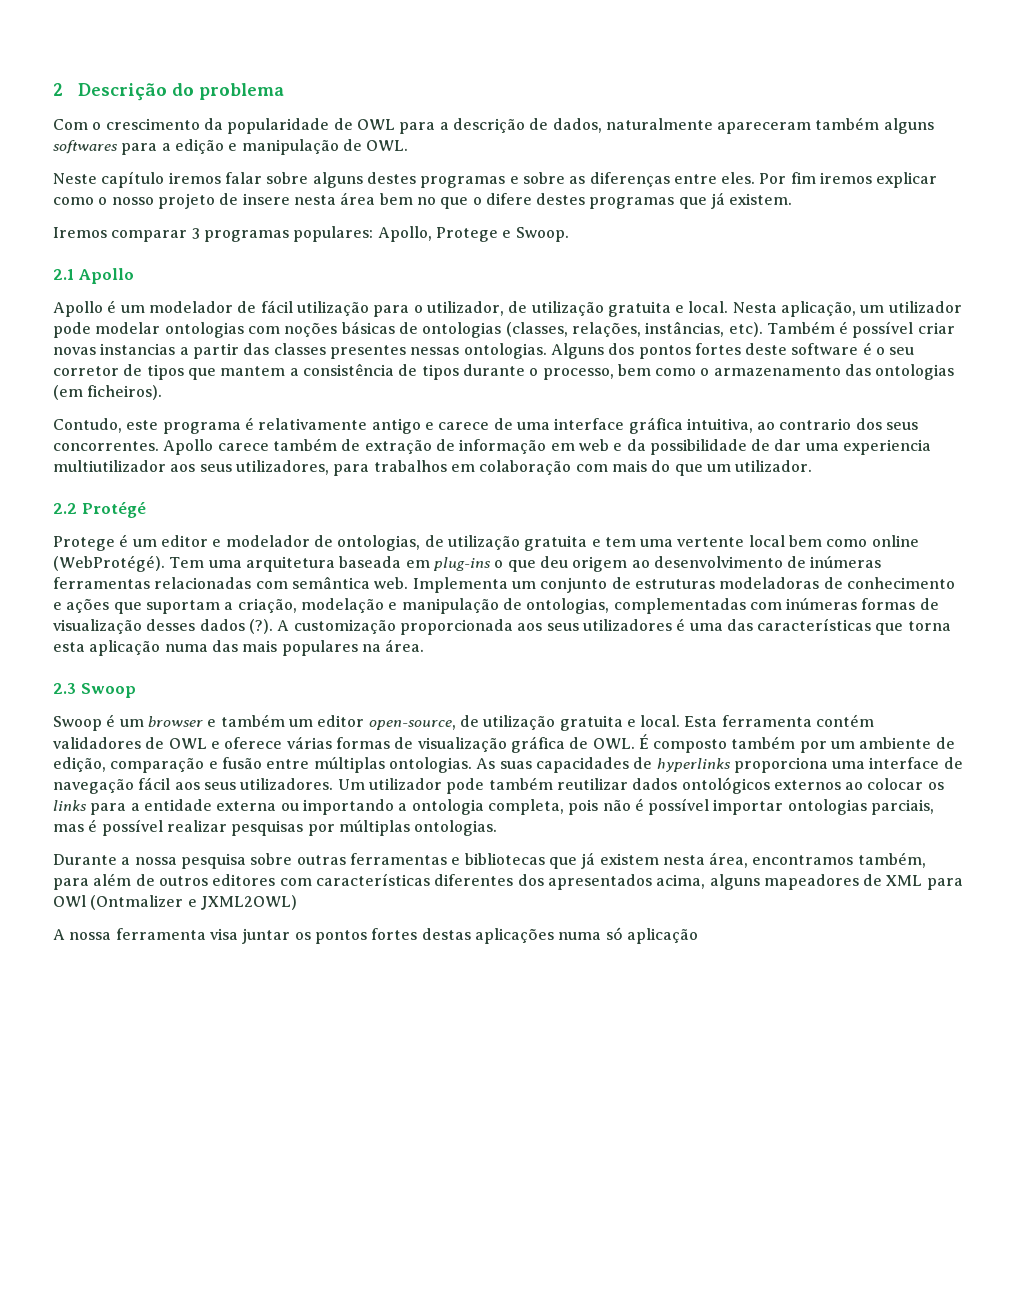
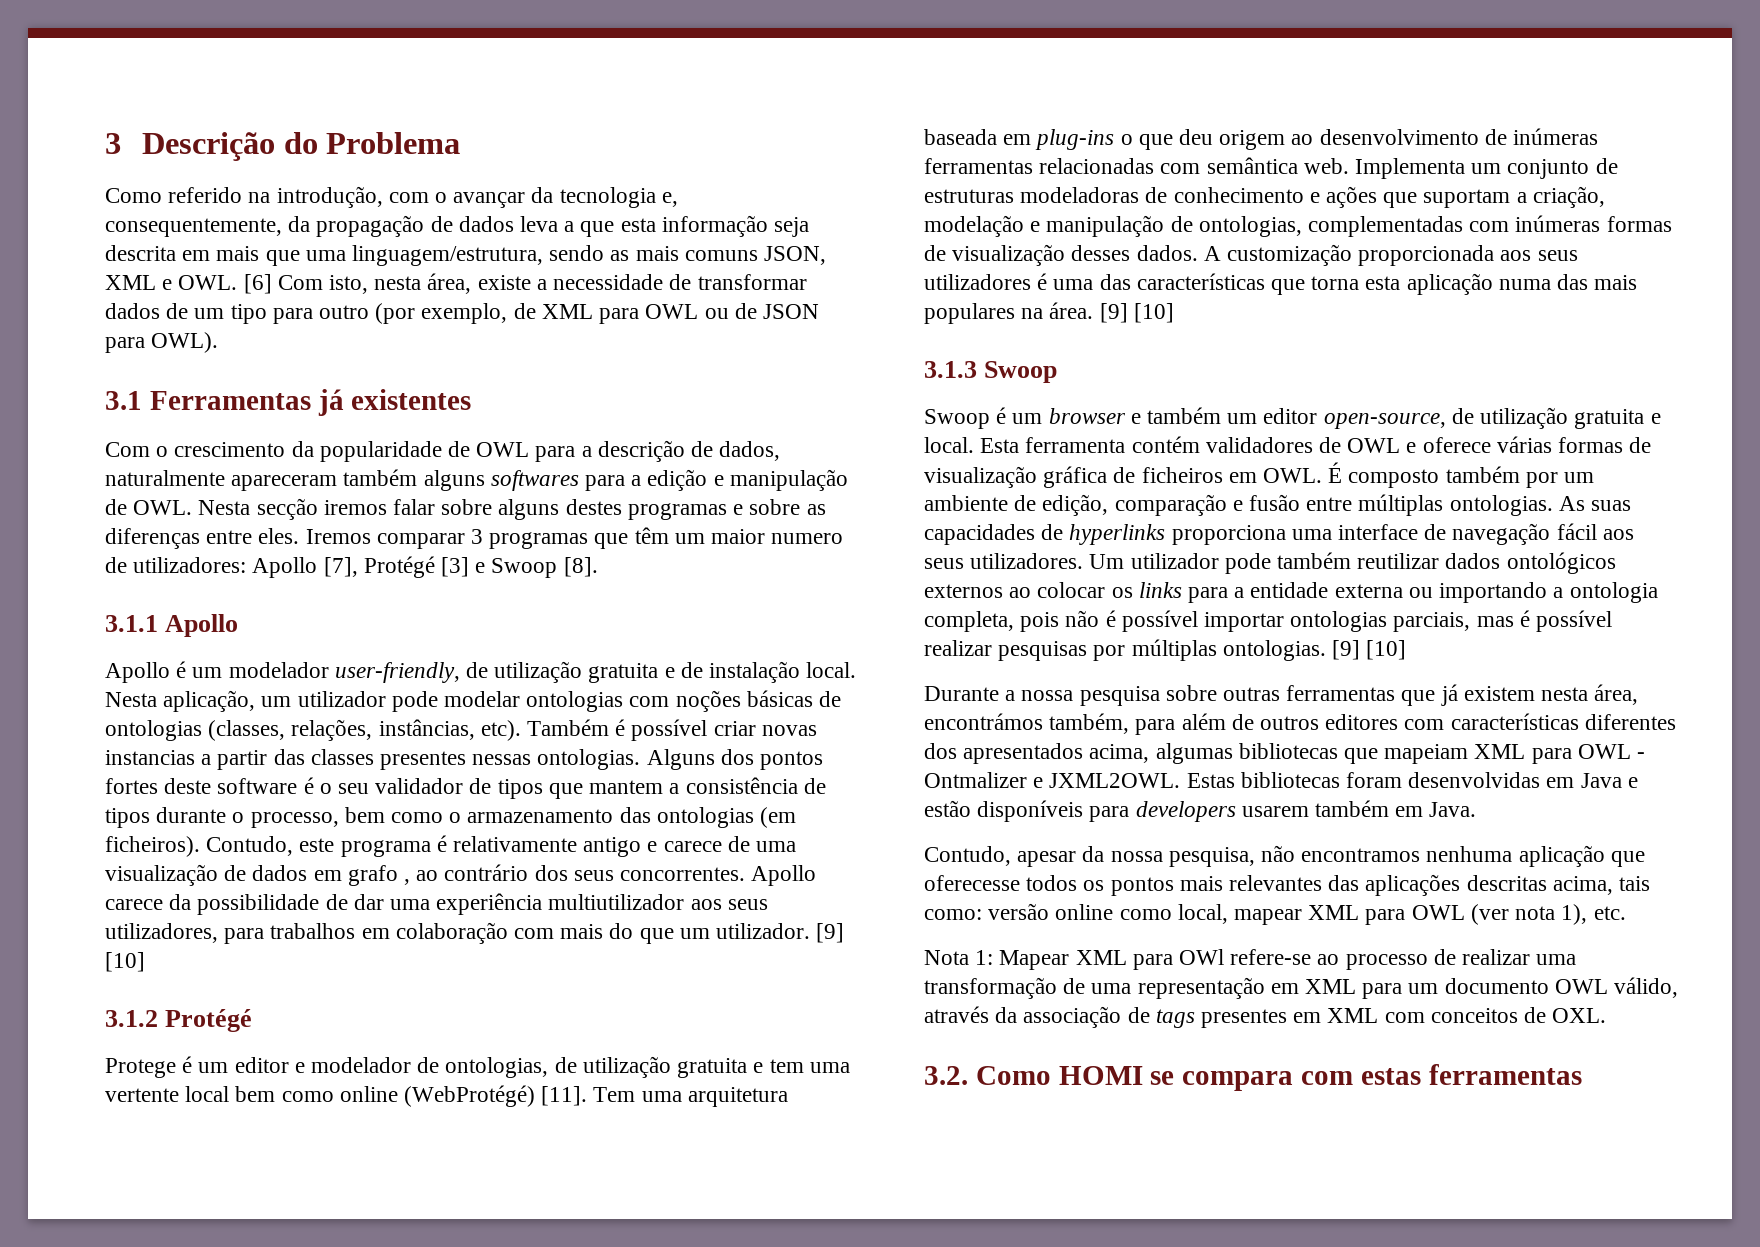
[53,83,63,96] 2 -> [105,133,121,154] 3
[198,83,284,100] problema -> [326,132,461,154] [105,186,678,208] [105,215,810,237] [105,245,827,266] [105,273,807,294] [105,303,819,324] [105,332,219,353] [105,389,472,416] Problema // Como referido na introdução, com o avançar da tecnologia e, consequentemente, da propagação de dados leva a que esta informação seja descrita em mais que uma linguagem/estrutura, sendo as mais comuns JSON, XML e OWL. [6] Com isto, nesta área, existe a necessidade de transformar dados de um tipo para outro (por exemplo, de XML para OWL ou de JSON para OWL). // 3.1 Ferramentas já existentes
[53,171,165,188] // Neste capítulo -> [198,498,318,520] Nesta secção
[759,172,938,188] [53,192,793,209] [53,226,569,242] [53,269,74,280] Por fim iremos explicar como o nosso projeto de insere nesta área bem no que o difere destes programas que já existem. // Iremos comparar 3 programas populares: Apollo, Protege e Swoop. // 2.1 -> [305,527,844,549] [105,556,598,578] [105,615,158,632] Iremos comparar 3 programas que têm um maior numero de utilizadores: Apollo [7], Protégé [3] e Swoop [8]. // 3.1.1
[237,300,685,317] de fácil utilização para o utilizador, de utilização gratuita e -> [334,661,801,683] user-friendly, de utilização gratuita e de instalação
[53,366,119,376] corretor -> [375,778,464,794] validador
(163, 392) // -> (200, 846) none
[554,417,852,434] interface gráfica intuitiva, ao contrario -> [105,864,529,886] visualização de dados em grafo , ao contrário
[272,438,623,454] também de extração de informação em web e -> (163, 904) none
[843,439,932,455] experiencia -> [436,893,543,915] experiência
[53,503,77,514] // 2.2 -> [816,923,845,943] [105,952,145,972] [105,1010,158,1027] [9] [10] // 3.1.2
[53,555,165,572] (WebProtégé). -> [404,1085,588,1107] (WebProtégé) [11].
[199,619,273,634] dados (?). -> [1136,245,1198,261] dados.
[53,683,76,694] // 2.3 -> [1099,303,1174,323] [924,361,977,378] [9] [10] // 3.1.3
(589, 743) none -> [1141,467,1257,483] ficheiros em
(498, 828) none -> [1332,640,1407,660] [9] [10]
[451,853,545,865] e bibliotecas -> (1396, 693) none
[752,855,854,865] encontramos -> [924,713,1043,730] encontrámos
[709,874,963,890] [53,895,297,910] [53,927,698,944] alguns mapeadores de XML para OWl (Ontmalizer e JXML2OWL) // A nossa ferramenta visa juntar os pontos fortes destas aplicações numa só aplicação -> [1155,743,1646,764] [924,772,1638,788] [924,800,1477,822] [924,845,1645,867] [924,874,1651,896] [924,903,1626,925] [924,949,1577,970] [924,977,1679,999] [924,1006,1607,1028] [924,1064,1582,1091] algumas bibliotecas que mapeiam XML para OWL - Ontmalizer e JXML2OWL. Estas bibliotecas foram desenvolvidas em Java e estão disponíveis para developers usarem também em Java. // Contudo, apesar da nossa pesquisa, não encontramos nenhuma aplicação que oferecesse todos os pontos mais relevantes das aplicações descritas acima, tais como: versão online como local, mapear XML para OWL (ver nota 1), etc. // Nota 1: Mapear XML para OWl refere-se ao processo de realizar uma transformação de uma representação em XML para um documento OWL válido, através da associação de tags presentes em XML com conceitos de OXL. // 3.2. Como HOMI se compara com estas ferramentas

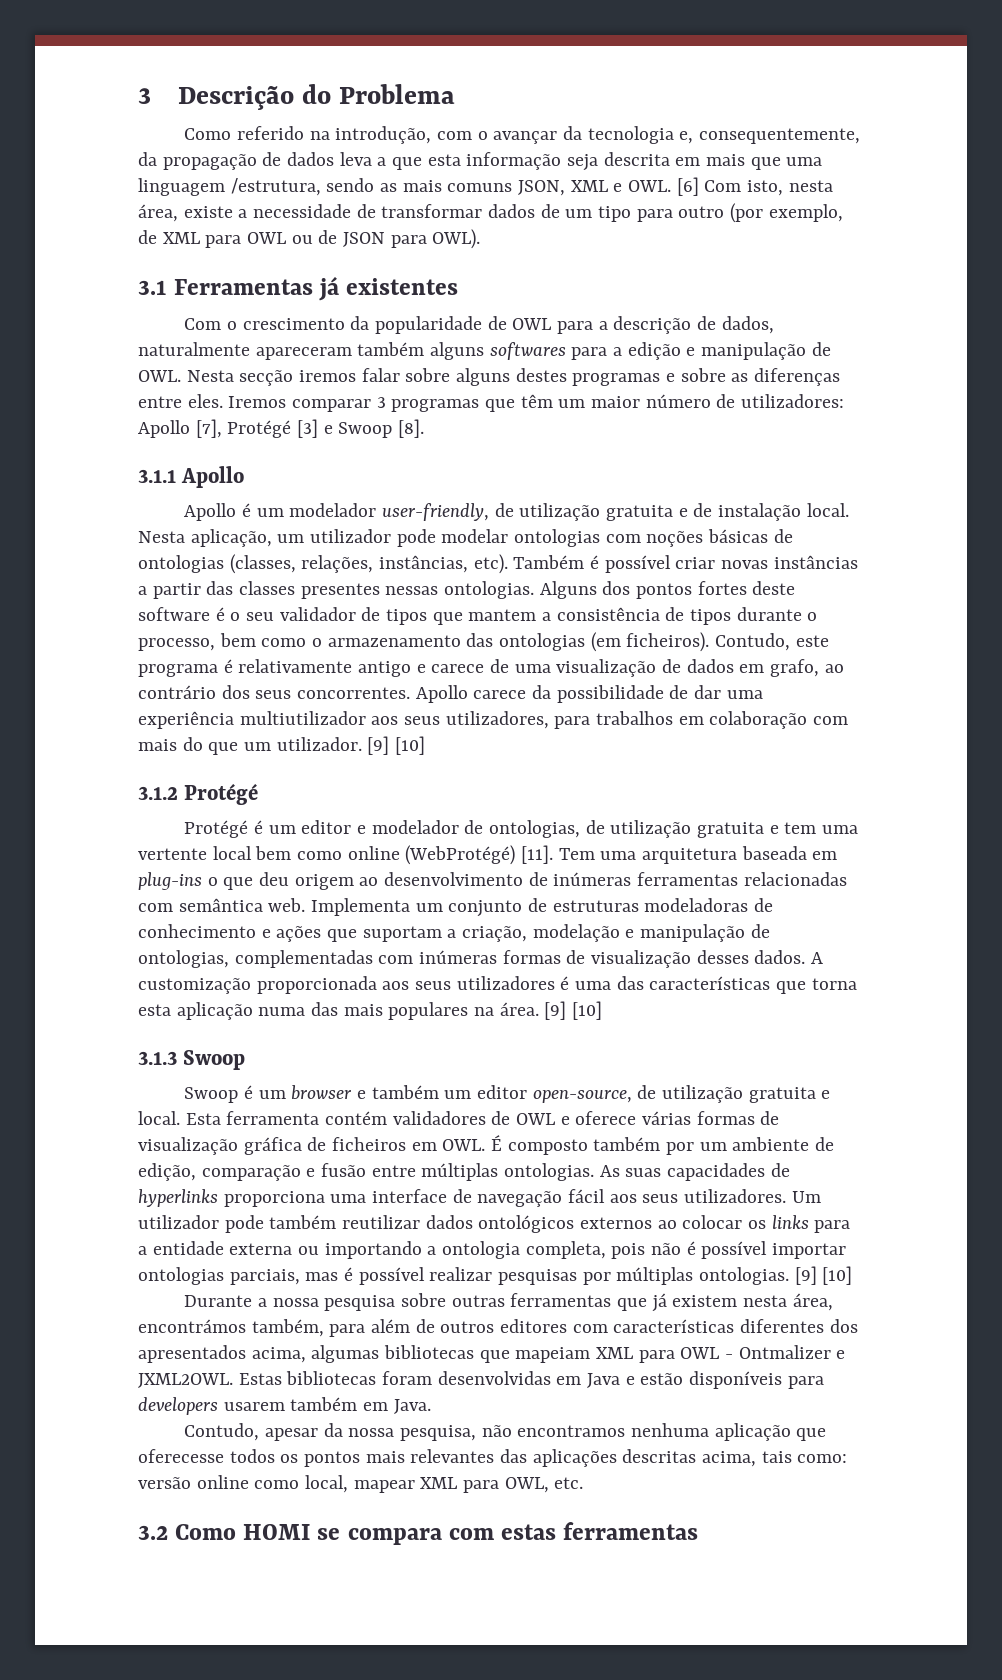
[352,245,544,266] linguagem/estrutura, -> [138,178,321,196] linguagem /estrutura,
[771,533,844,544] numero -> [645,394,711,408] número
[105,750,195,765] instancias -> [773,555,858,569] instâncias
[347,865,411,886] grafo , -> [770,659,820,677] grafo,
[105,1058,176,1078] Protege -> [184,820,249,838] Protégé
[1411,904,1626,925] [924,949,1577,970] [924,977,1679,999] [924,1006,1607,1028] [924,1066,968,1085] OWL (ver nota 1), etc. // Nota 1: Mapear XML para OWl refere-se ao processo de realizar uma transformação de uma representação em XML para um documento OWL válido, através da associação de tags presentes em XML com conceitos de OXL. // 3.2. -> [504,1477,584,1493] [138,1525,168,1540] OWL, etc. // 3.2

